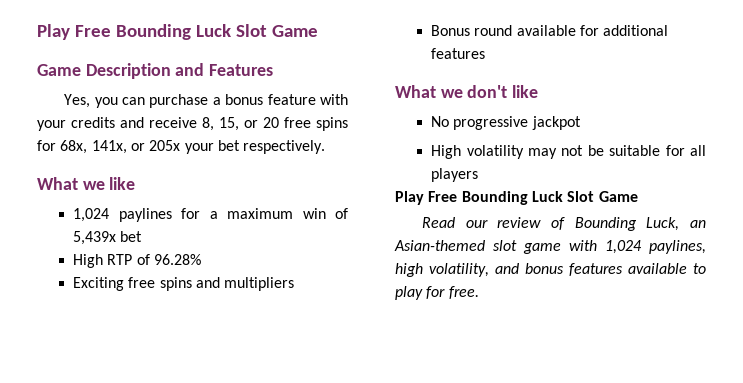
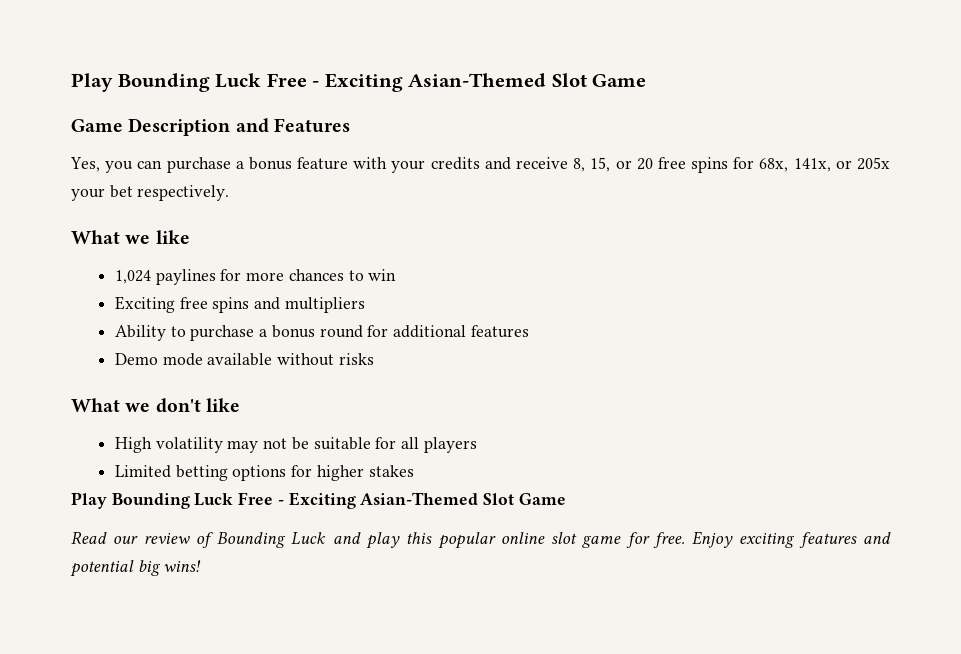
[37,24,231,40] Play Free Bounding Luck -> [71,73,547,92] Play Bounding Luck Free - Exciting Asian-Themed
[209,208,348,219] [73,231,143,245] [73,254,202,268] a maximum win of 5,439x bet // High RTP of 96.28% -> [246,269,397,281] more chances to win
[431,25,669,36] [431,48,486,59] Bonus round available for additional features -> [114,325,529,341] [114,353,374,366] Ability to purchase a bonus round for additional features // Demo mode available without risks
[431,116,581,130] // No progressive jackpot -> (240, 405) none
[395,191,563,205] // Play Free Bounding Luck -> [114,465,414,481] [71,492,479,509] // Limited betting options for higher stakes // Play Bounding Luck Free - Exciting Asian-Themed
[646,217,706,231] [394,240,706,254] [395,263,706,277] [395,286,479,300] Luck, an Asian-themed slot game with 1,024 paylines, high volatility, and bonus features available to play for free. -> [291,531,892,549] [70,560,202,577] Luck and play this popular online slot game for free. Enjoy exciting features and potential big wins!

